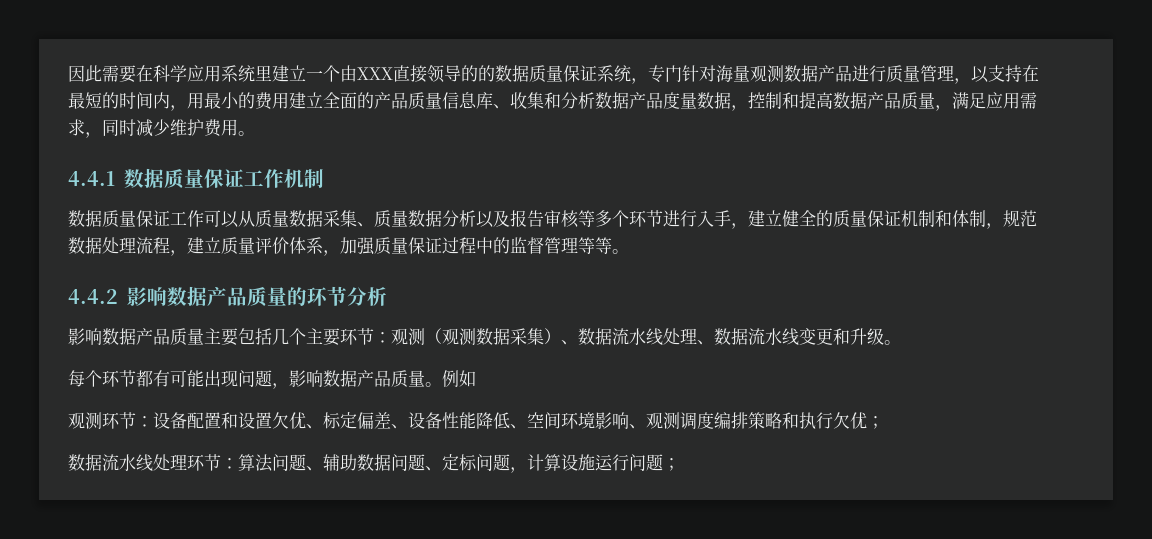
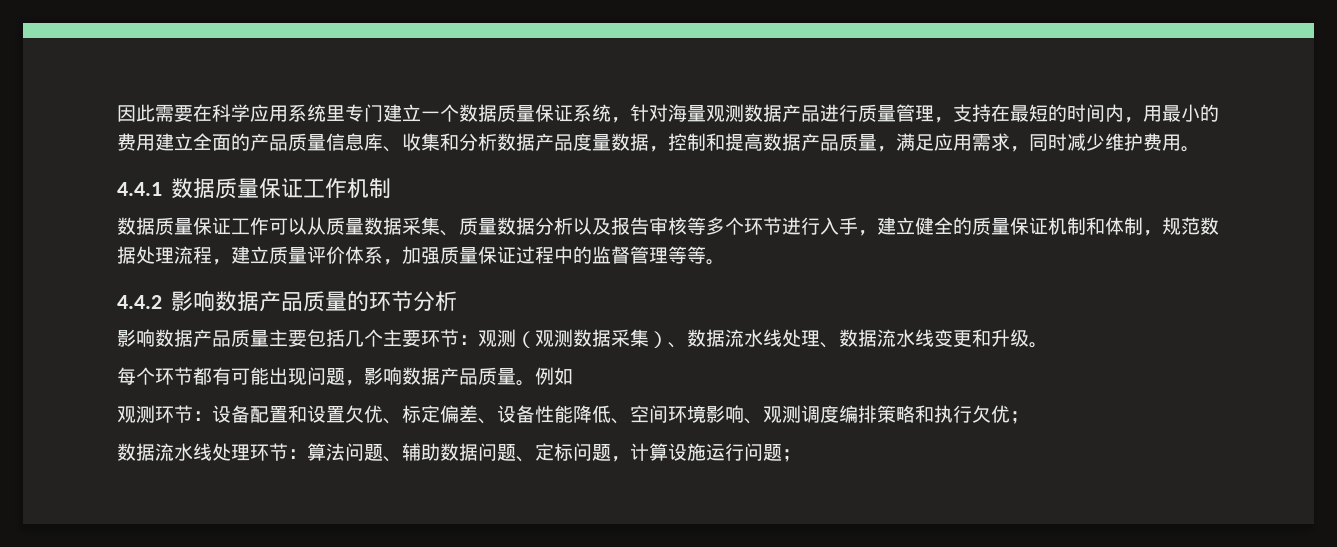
(272, 73) none -> [345,104,383,122] 专门
[340,65,495,83] 由XXX直接领导的的 -> (459, 113) none
[648,65,682,83] 专门 -> (630, 120) none
[971,66,989,83] 以 -> (953, 120) none

